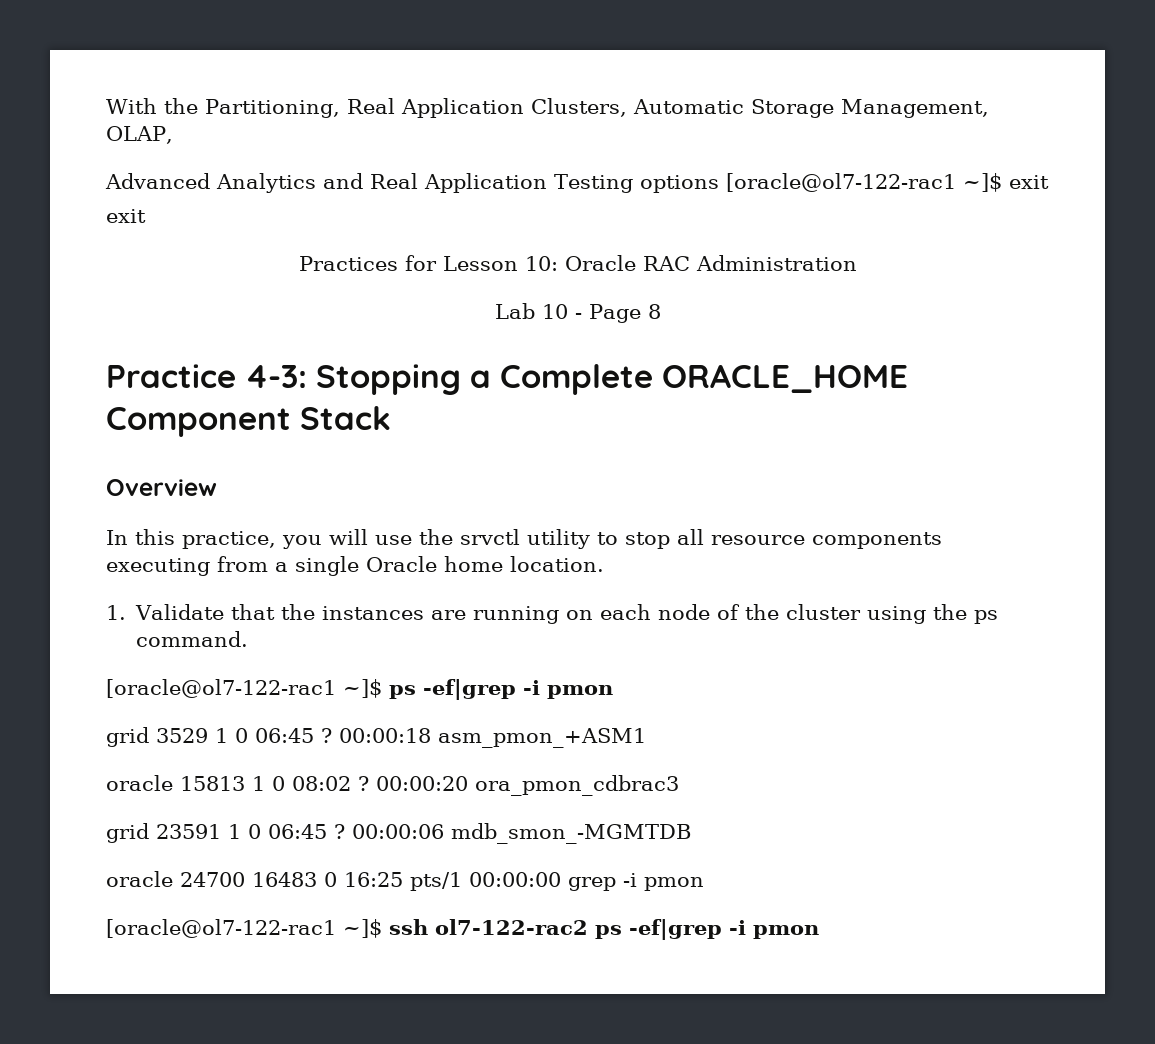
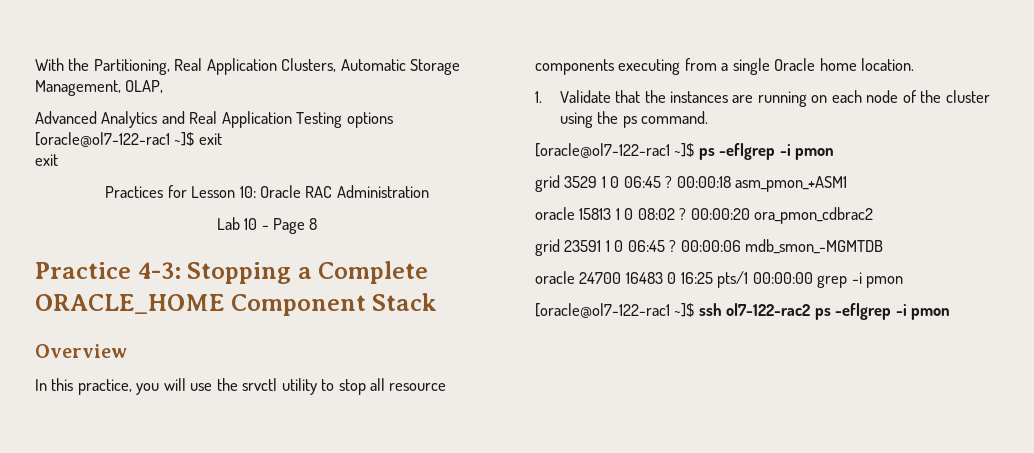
[475,775,679,796] ora_pmon_cdbrac3 -> [754,207,874,224] ora_pmon_cdbrac2

